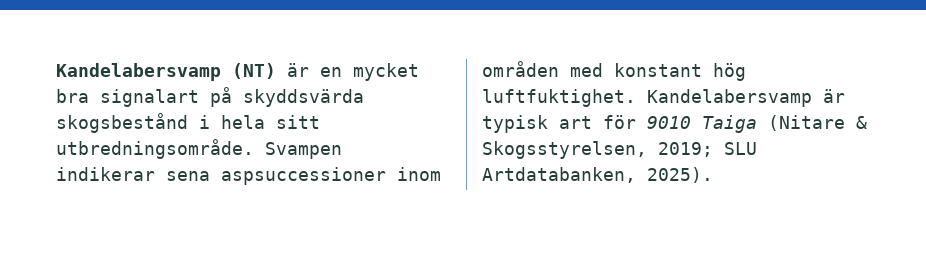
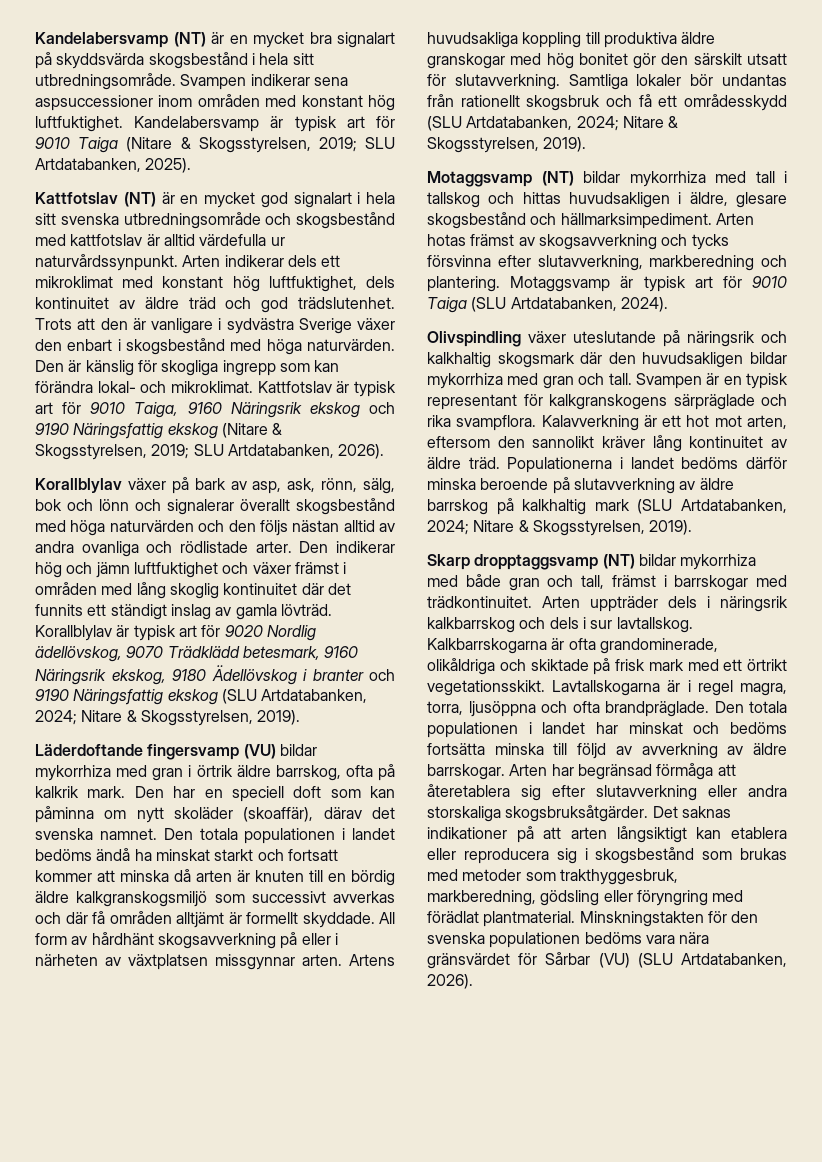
(713, 175) none -> [35,192,395,208] [35,212,395,229] [35,234,285,246] [35,254,341,271] [35,276,396,292] [35,297,395,313] [35,318,395,334] [35,338,396,355] [35,360,340,376] [35,381,397,397] [35,402,395,418] [35,423,283,439] [35,444,385,460] [35,477,395,494] [35,498,396,515] [35,520,395,536] [35,541,395,557] [35,562,347,578] [35,582,351,599] [35,604,332,620] [35,625,316,641] [35,646,359,662] [35,665,395,685] [35,689,368,705] [35,710,301,726] [35,744,317,760] [35,764,395,781] [35,786,395,802] [35,806,395,823] [35,828,395,844] [35,848,338,861] [35,869,395,886] [35,891,395,907] [35,911,395,928] [35,932,338,949] [35,954,395,970] [427,32,716,48] [427,53,787,69] [427,74,787,90] [427,94,787,111] [427,116,679,131] [427,137,587,153] [427,171,787,187] [427,192,787,208] [427,212,754,229] [427,234,729,250] [427,255,787,271] [427,276,787,292] [427,297,668,313] [427,330,787,347] [427,352,787,368] [427,373,788,389] [427,394,787,410] [427,415,787,431] [427,435,787,452] [427,457,787,473] [427,477,734,494] [427,498,787,515] [427,520,693,536] [427,554,757,570] [427,574,787,591] [427,596,788,612] [427,617,693,633] [427,638,718,654] [427,658,787,675] [427,680,787,696] [427,701,787,717] [427,722,787,738] [427,743,787,759] [427,763,736,780] [427,784,787,801] [427,805,731,822] [427,826,787,843] [427,847,787,864] [427,869,678,885] [427,890,744,906] [427,911,759,927] [427,932,710,948] [427,952,787,969] [427,974,473,989] // Kattfotslav (NT) är en mycket god signalart i hela sitt svenska utbredningsområde och skogsbestånd med kattfotslav är alltid värdefulla ur naturvårdssynpunkt. Arten indikerar dels ett mikroklimat med konstant hög luftfuktighet, dels kontinuitet av äldre träd och god trädslutenhet. Trots att den är vanligare i sydvästra Sverige växer den enbart i skogsbestånd med höga naturvärden. Den är känslig för skogliga ingrepp som kan förändra lokal- och mikroklimat. Kattfotslav är typisk art för 9010 Taiga, 9160 Näringsrik ekskog och 9190 Näringsfattig ekskog (Nitare & Skogsstyrelsen, 2019; SLU Artdatabanken, 2026). // Korallblylav växer på bark av asp, ask, rönn, sälg, bok och lönn och signalerar överallt skogsbestånd med höga naturvärden och den följs nästan alltid av andra ovanliga och rödlistade arter. Den indikerar hög och jämn luftfuktighet och växer främst i områden med lång skoglig kontinuitet där det funnits ett ständigt inslag av gamla lövträd. Korallblylav är typisk art för 9020 Nordlig ädellövskog, 9070 Trädklädd betesmark, 9160 Näringsrik ekskog, 9180 Ädellövskog i branter och 9190 Näringsfattig ekskog (SLU Artdatabanken, 2024; Nitare & Skogsstyrelsen, 2019). // Läderdoftande fingersvamp (VU) bildar mykorrhiza med gran i örtrik äldre barrskog, ofta på kalkrik mark. Den har en speciell doft som kan påminna om nytt skoläder (skoaffär), därav det svenska namnet. Den totala populationen i landet bedöms ändå ha minskat starkt och fortsatt kommer att minska då arten är knuten till en bördig äldre kalkgranskogsmiljö som successivt avverkas och där få områden alltjämt är formellt skyddade. All form av hårdhänt skogsavverkning på eller i närheten av växtplatsen missgynnar arten. Artens huvudsakliga koppling till produktiva äldre granskogar med hög bonitet gör den särskilt utsatt för slutavverkning. Samtliga lokaler bör undantas från rationellt skogsbruk och få ett områdesskydd (SLU Artdatabanken, 2024; Nitare & Skogsstyrelsen, 2019). // Motaggsvamp (NT) bildar mykorrhiza med tall i tallskog och hittas huvudsakligen i äldre, glesare skogsbestånd och hällmarksimpediment. Arten hotas främst av skogsavverkning och tycks försvinna efter slutavverkning, markberedning och plantering. Motaggsvamp är typisk art för 9010 Taiga (SLU Artdatabanken, 2024). // Olivspindling växer uteslutande på näringsrik och kalkhaltig skogsmark där den huvudsakligen bildar mykorrhiza med gran och tall. Svampen är en typisk representant för kalkgranskogens särpräglade och rika svampflora. Kalavverkning är ett hot mot arten, eftersom den sannolikt kräver lång kontinuitet av äldre träd. Populationerna i landet bedöms därför minska beroende på slutavverkning av äldre barrskog på kalkhaltig mark (SLU Artdatabanken, 2024; Nitare & Skogsstyrelsen, 2019). // Skarp dropptaggsvamp (NT) bildar mykorrhiza med både gran och tall, främst i barrskogar med trädkontinuitet. Arten uppträder dels i näringsrik kalkbarrskog och dels i sur lavtallskog. Kalkbarrskogarna är ofta grandominerade, olikåldriga och skiktade på frisk mark med ett örtrikt vegetationsskikt. Lavtallskogarna är i regel magra, torra, ljusöppna och ofta brandpräglade. Den totala populationen i landet har minskat och bedöms fortsätta minska till följd av avverkning av äldre barrskogar. Arten har begränsad förmåga att återetablera sig efter slutavverkning eller andra storskaliga skogsbruksåtgärder. Det saknas indikationer på att arten långsiktigt kan etablera eller reproducera sig i skogsbestånd som brukas med metoder som trakthyggesbruk, markberedning, gödsling eller föryngring med förädlat plantmaterial. Minskningstakten för den svenska populationen bedöms vara nära gränsvärdet för Sårbar (VU) (SLU Artdatabanken, 2026).

